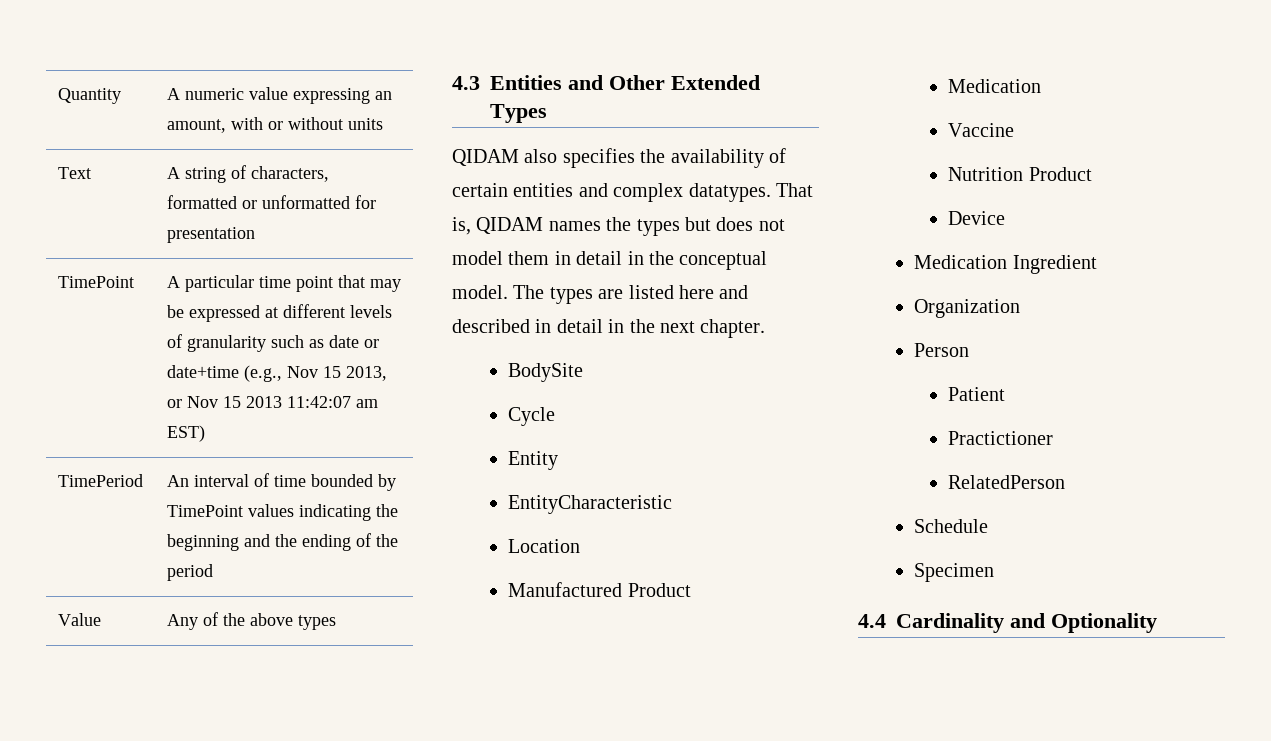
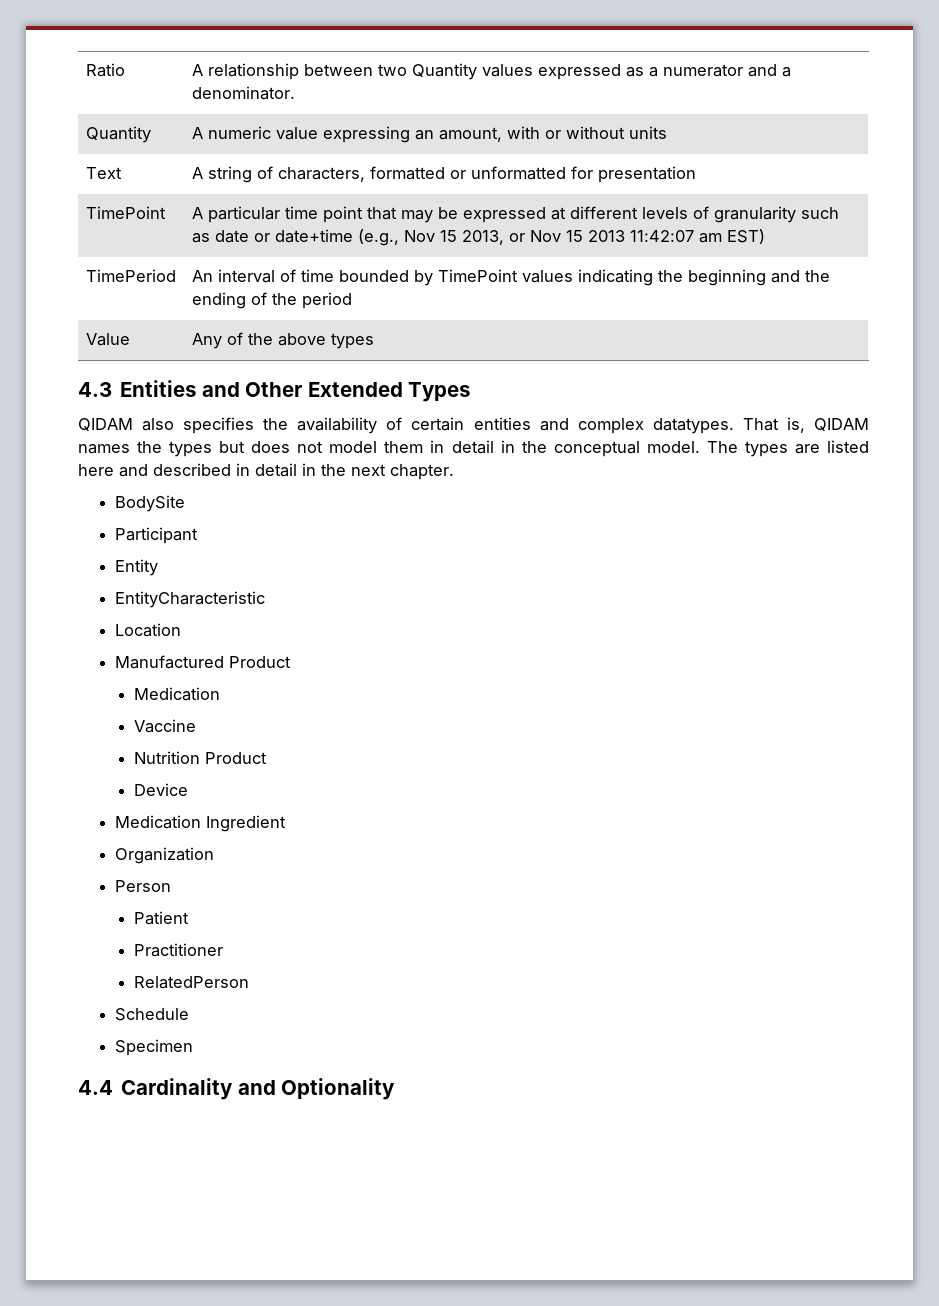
(57, 96) none -> [85,63,125,77] [191,63,791,80] [191,86,295,100] Ratio | A relationship between two Quantity values expressed as a numerator and a denominator. //
[508,407,556,426] Cycle -> [114,527,198,544] Participant
[948,431,1054,445] Practictioner -> [133,943,223,957] Practitioner

